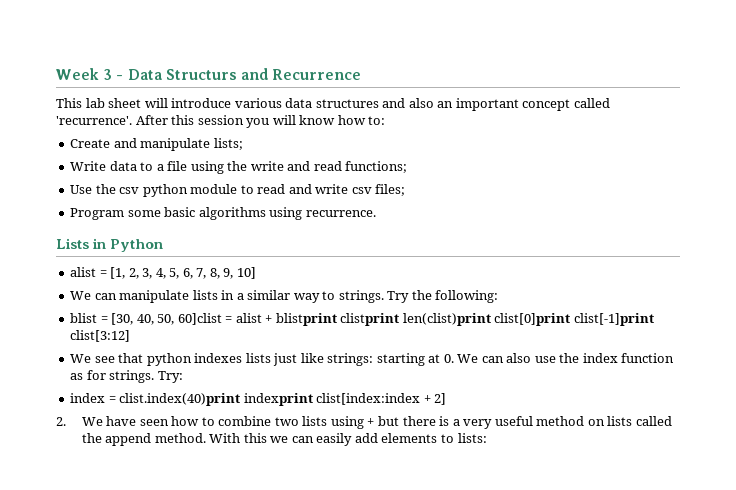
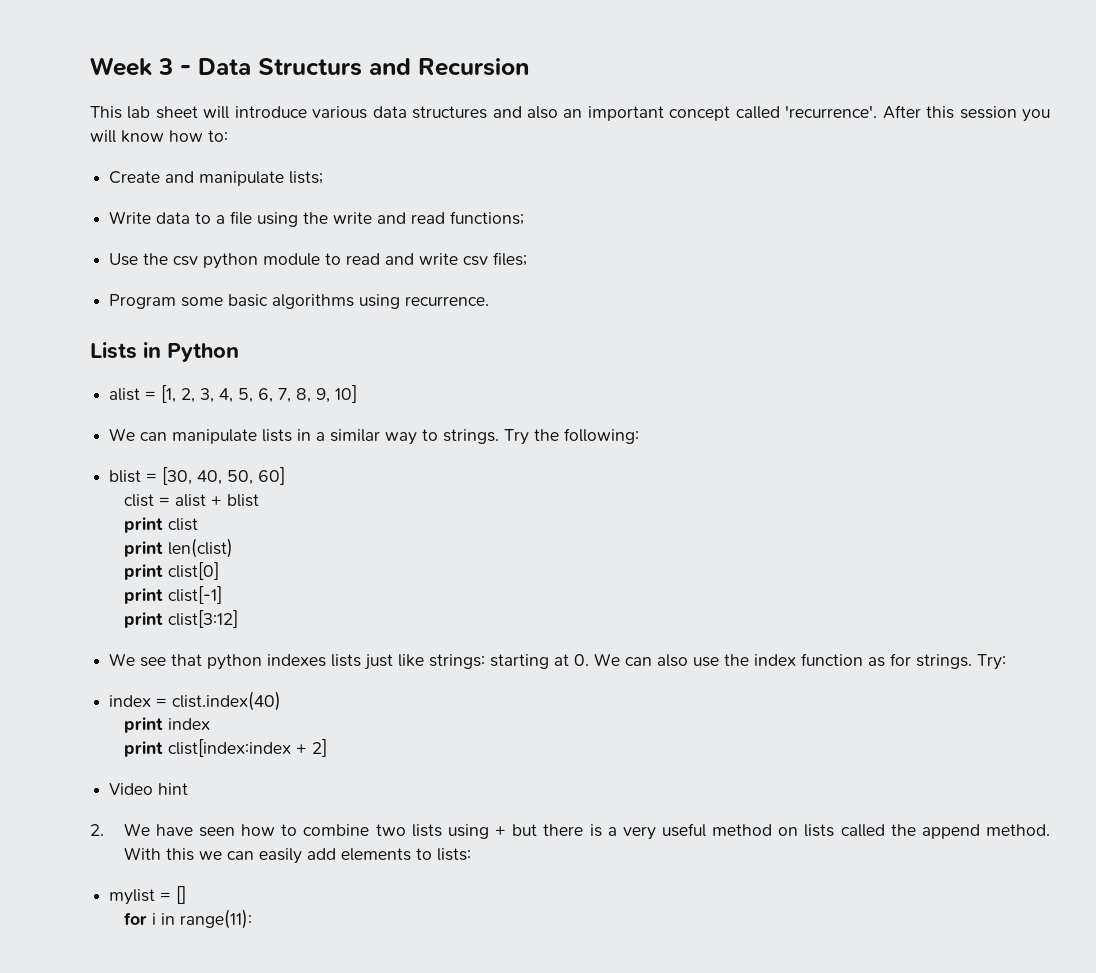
[272,69,362,80] Recurrence -> [418,58,529,76] Recursion
[177,313,222,325] 60]clist -> [258,467,286,485] [123,494,154,507] 60] // clist
[275,313,654,326] blistprint clistprint len(clist)print clist[0]print clist[-1]print -> [226,494,259,507] [123,517,198,533] [123,538,233,558] [123,562,219,580] [123,586,222,604] [123,612,163,628] blist // print clist // print len(clist) // print clist[0] // print clist[-1] // print
[119,393,313,406] clist.index(40)print indexprint -> [172,691,282,711] [123,717,210,733] [123,741,163,757] clist.index(40) // print index // print
(447, 399) none -> [109,783,189,795] // Video hint
(487, 438) none -> [109,886,187,905] [123,909,252,929] // mylist = [] // for i in range(11):

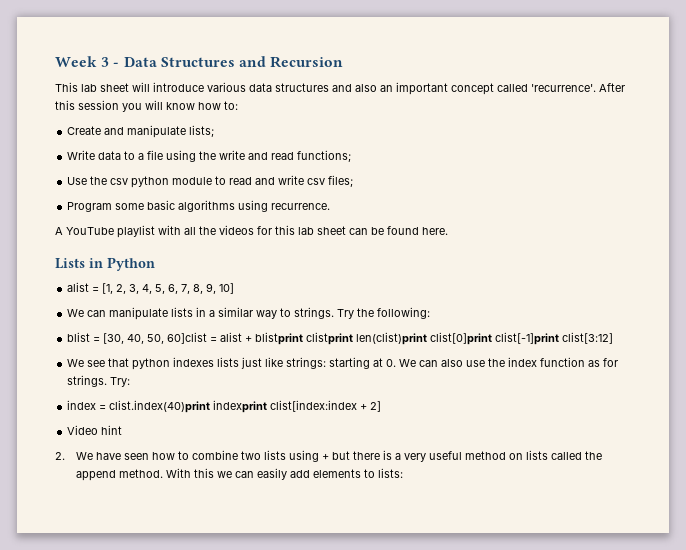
[258,58,362,76] Structurs -> [160,57,235,67] Structures
(490, 301) none -> [55,225,448,238] // A YouTube playlist with all the videos for this lab sheet can be found here.
[258,467,286,485] [123,494,154,507] 60] // clist -> [167,332,208,344] 60]clist
[226,494,259,507] [123,517,198,533] [123,538,233,558] [123,562,219,580] [123,586,222,604] [123,612,163,628] blist // print clist // print len(clist) // print clist[0] // print clist[-1] // print -> [255,332,560,345] blistprint clistprint len(clist)print clist[0]print clist[-1]print
[172,691,282,711] [123,717,210,733] [123,741,163,757] clist.index(40) // print index // print -> [109,400,268,413] clist.index(40)print indexprint
[109,886,187,905] [123,909,252,929] // mylist = [] // for i in range(11): -> (403, 473) none

